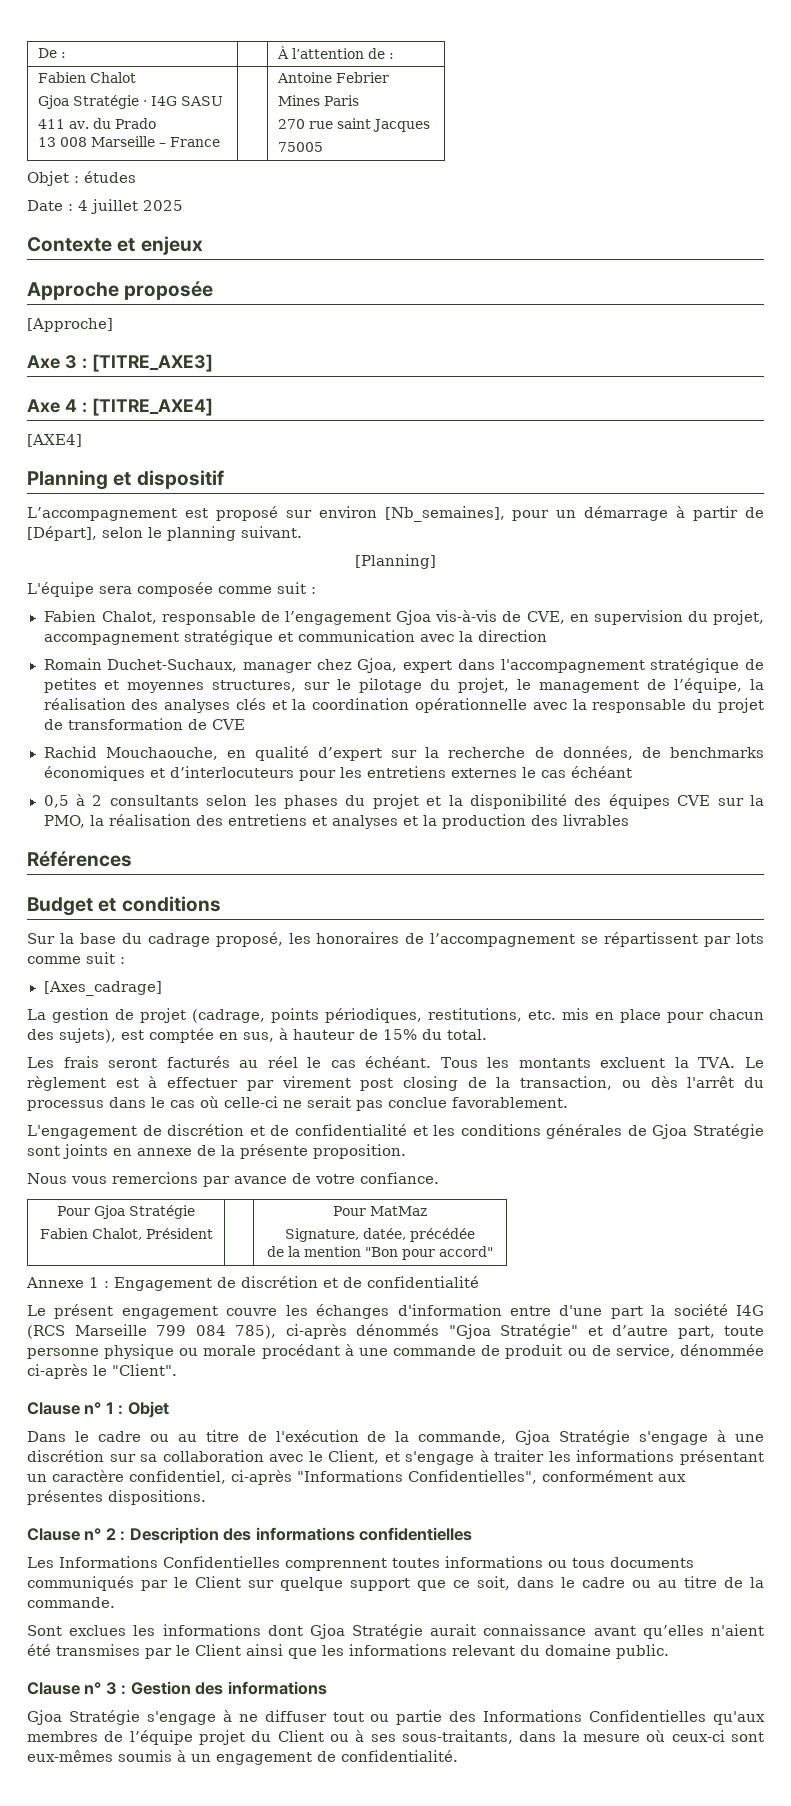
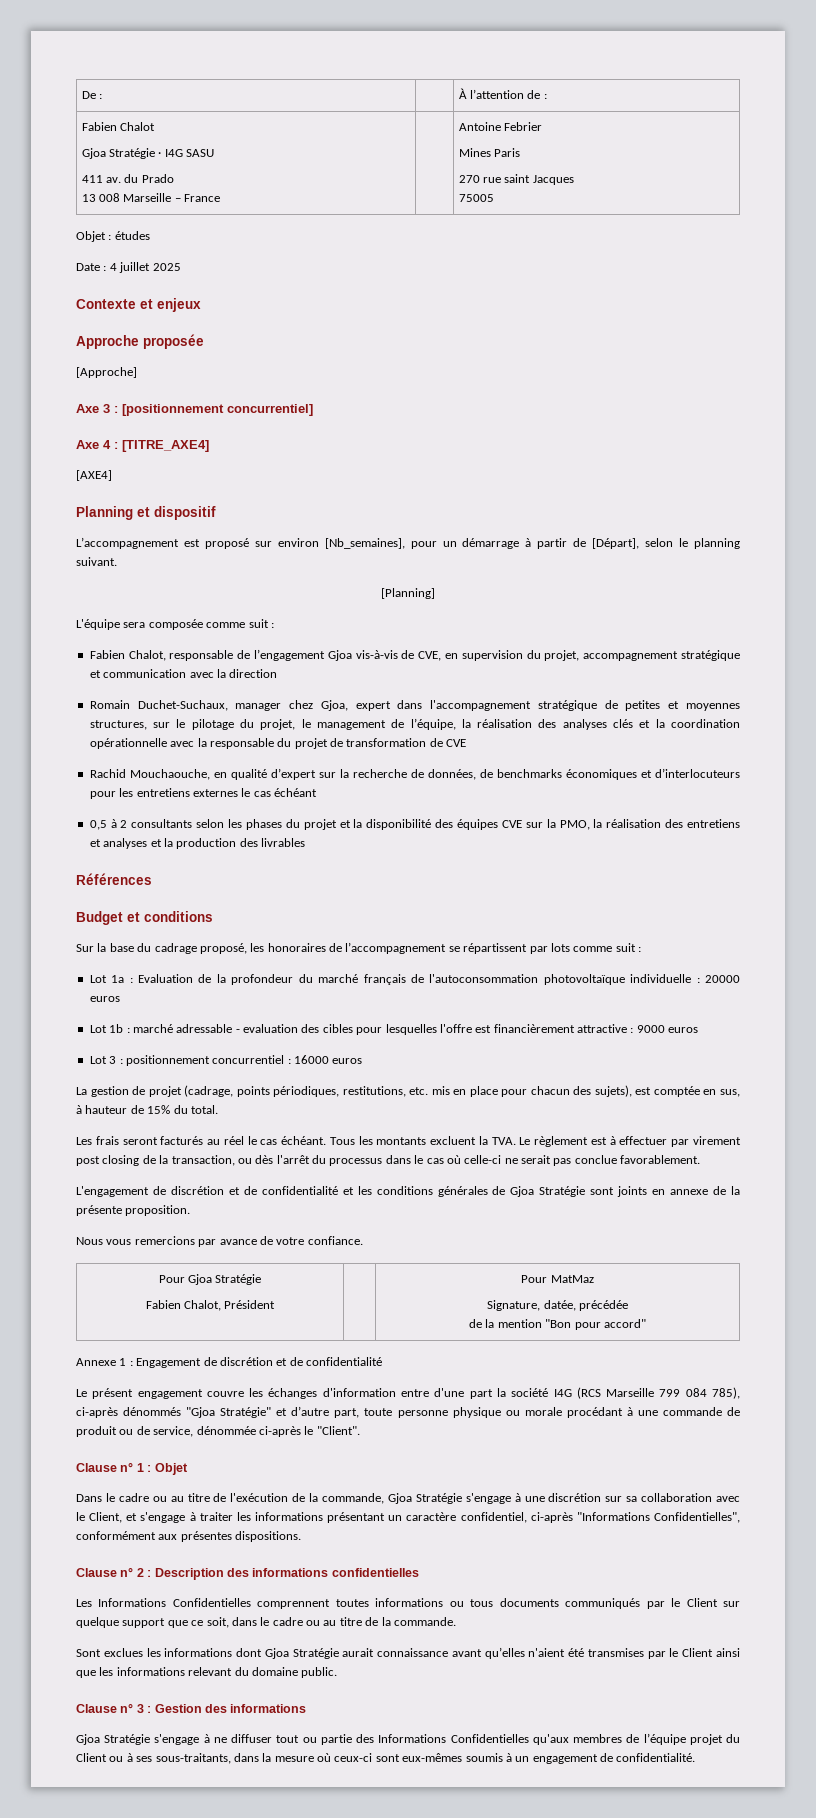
[91,354,213,372] [TITRE_AXE3] -> [122,404,313,416] [positionnement concurrentiel]
[43,981,162,996] [Axes_cadrage] -> [89,974,740,985] [89,996,120,1002] [89,1024,699,1035] [89,1055,363,1066] Lot 1a : Evaluation de la profondeur du marché français de l'autoconsommation photovoltaïque individuelle : 20000 euros // Lot 1b : marché adressable - evaluation des cibles pour lesquelles l'offre est financièrement attractive : 9000 euros // Lot 3 : positionnement concurrentiel : 16000 euros

